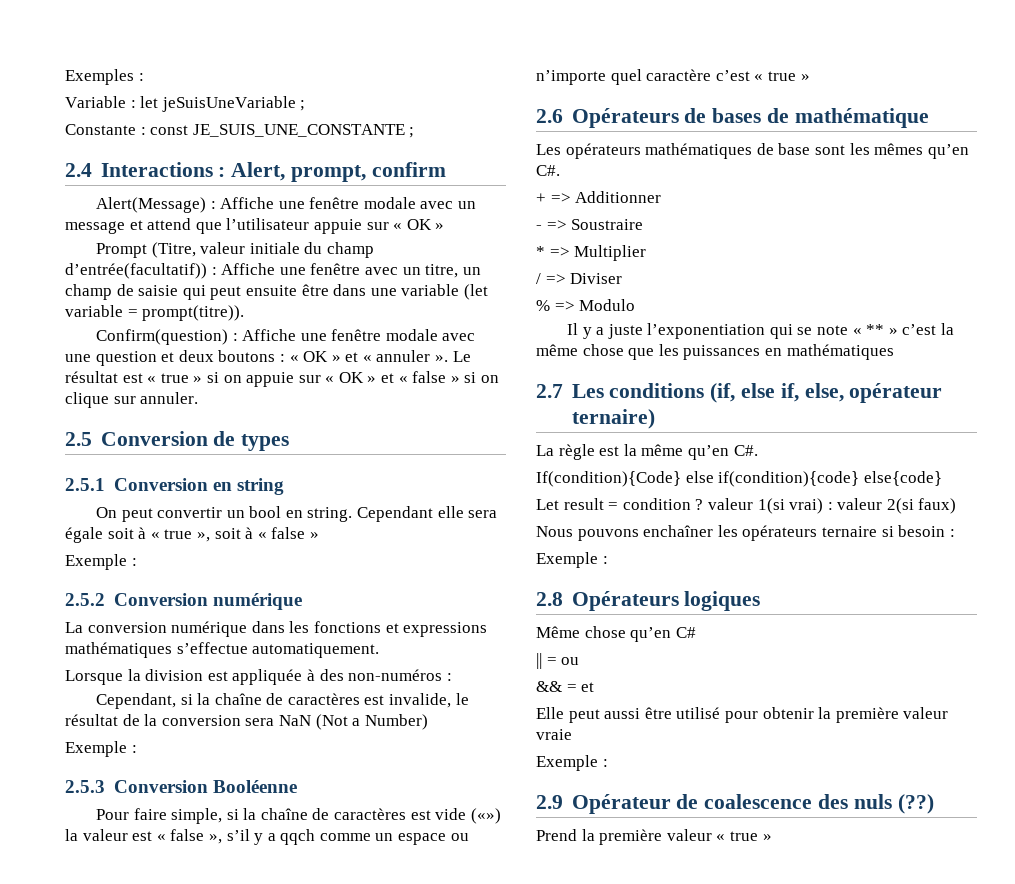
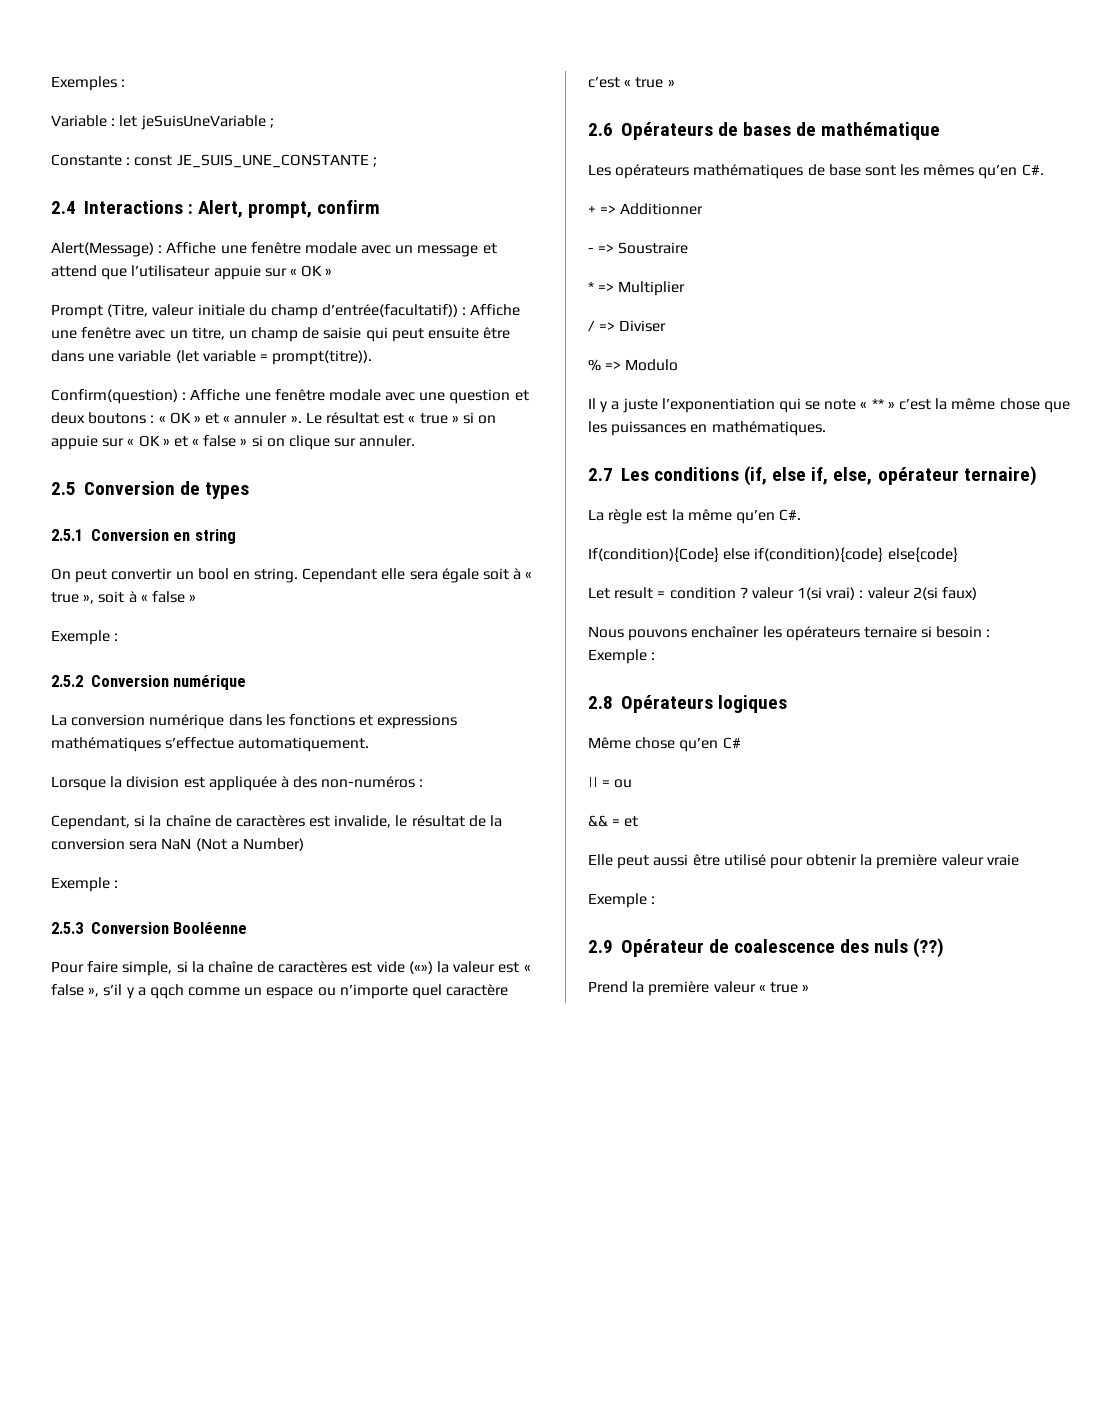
[786,344,894,360] mathématiques -> [711,421,826,436] mathématiques.

